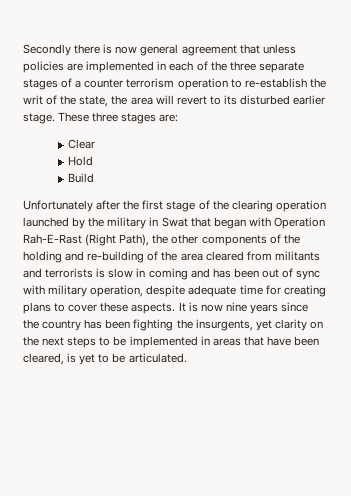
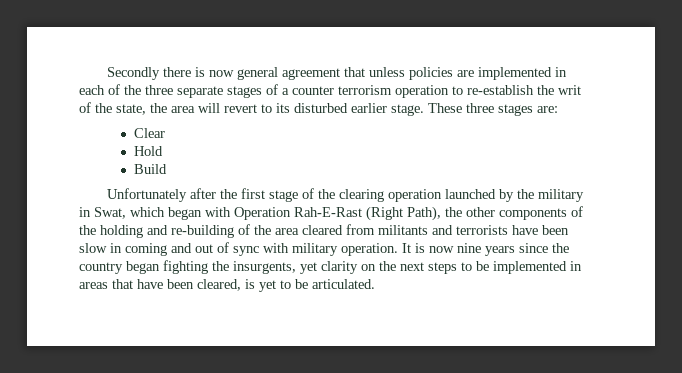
[161,217,211,227] Swat that -> [94,207,165,219] Swat, which
[96,268,106,278] is -> [512,225,569,235] have been
[212,268,259,278] has been -> (192, 248) none
[90,285,326,297] [23,302,176,314] operation, despite adequate time for creating plans to cover these aspects. -> [341,243,398,256] operation.
[84,319,131,329] has been -> [126,261,160,274] began

